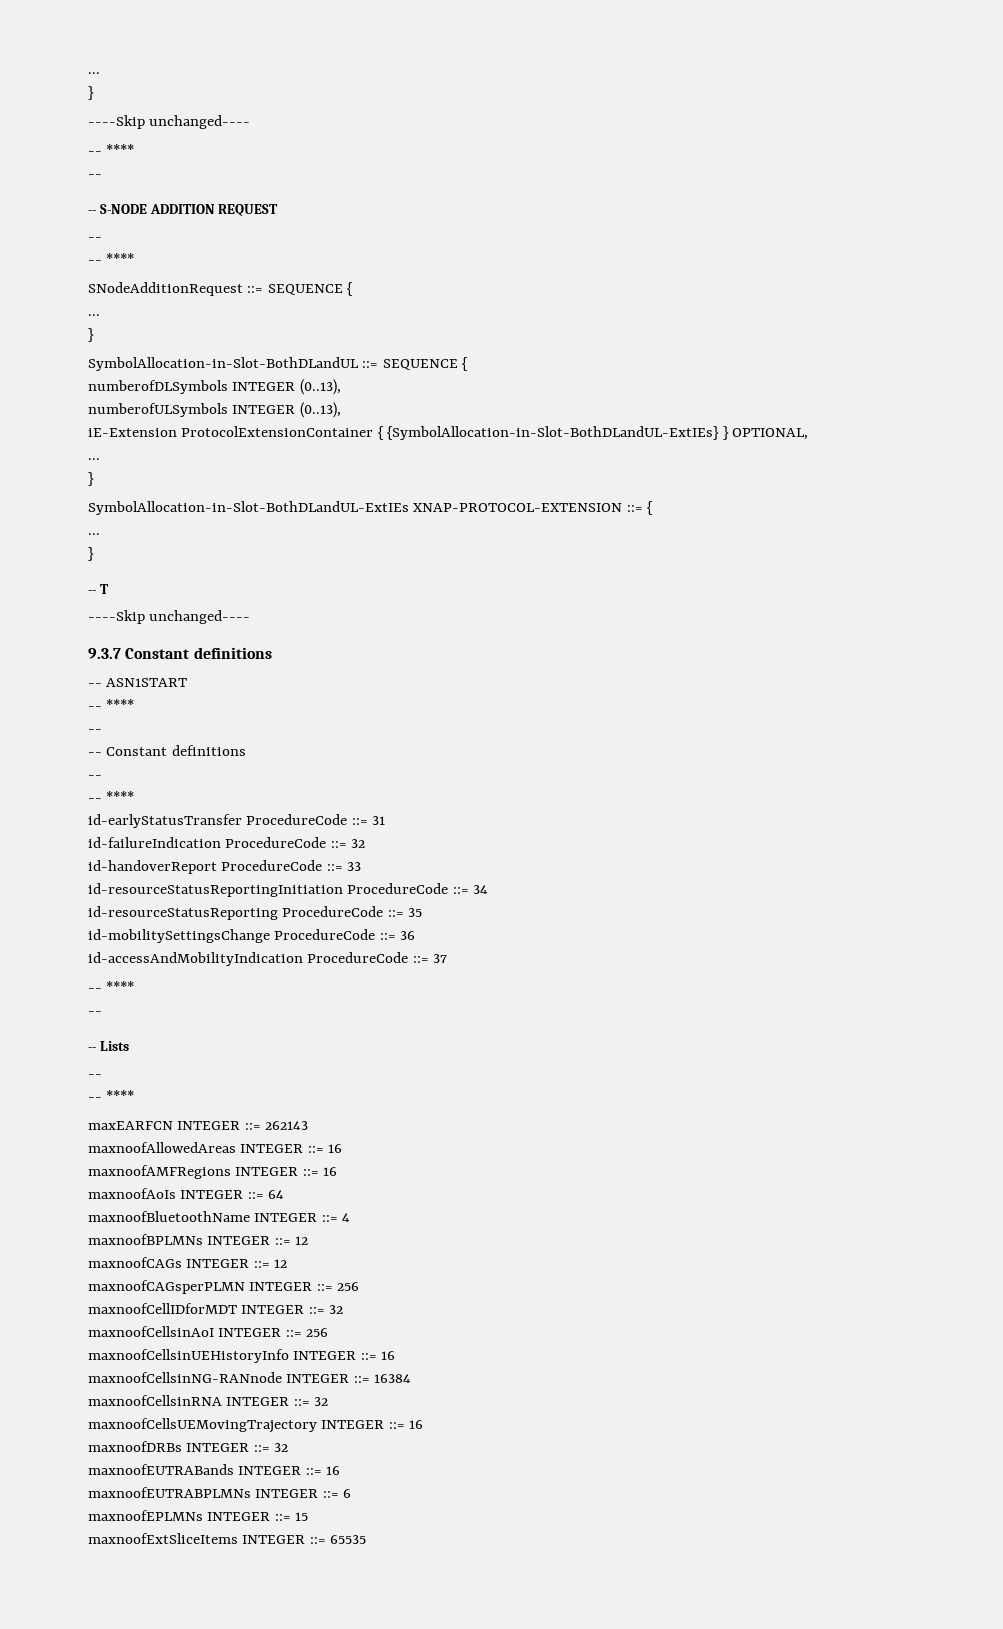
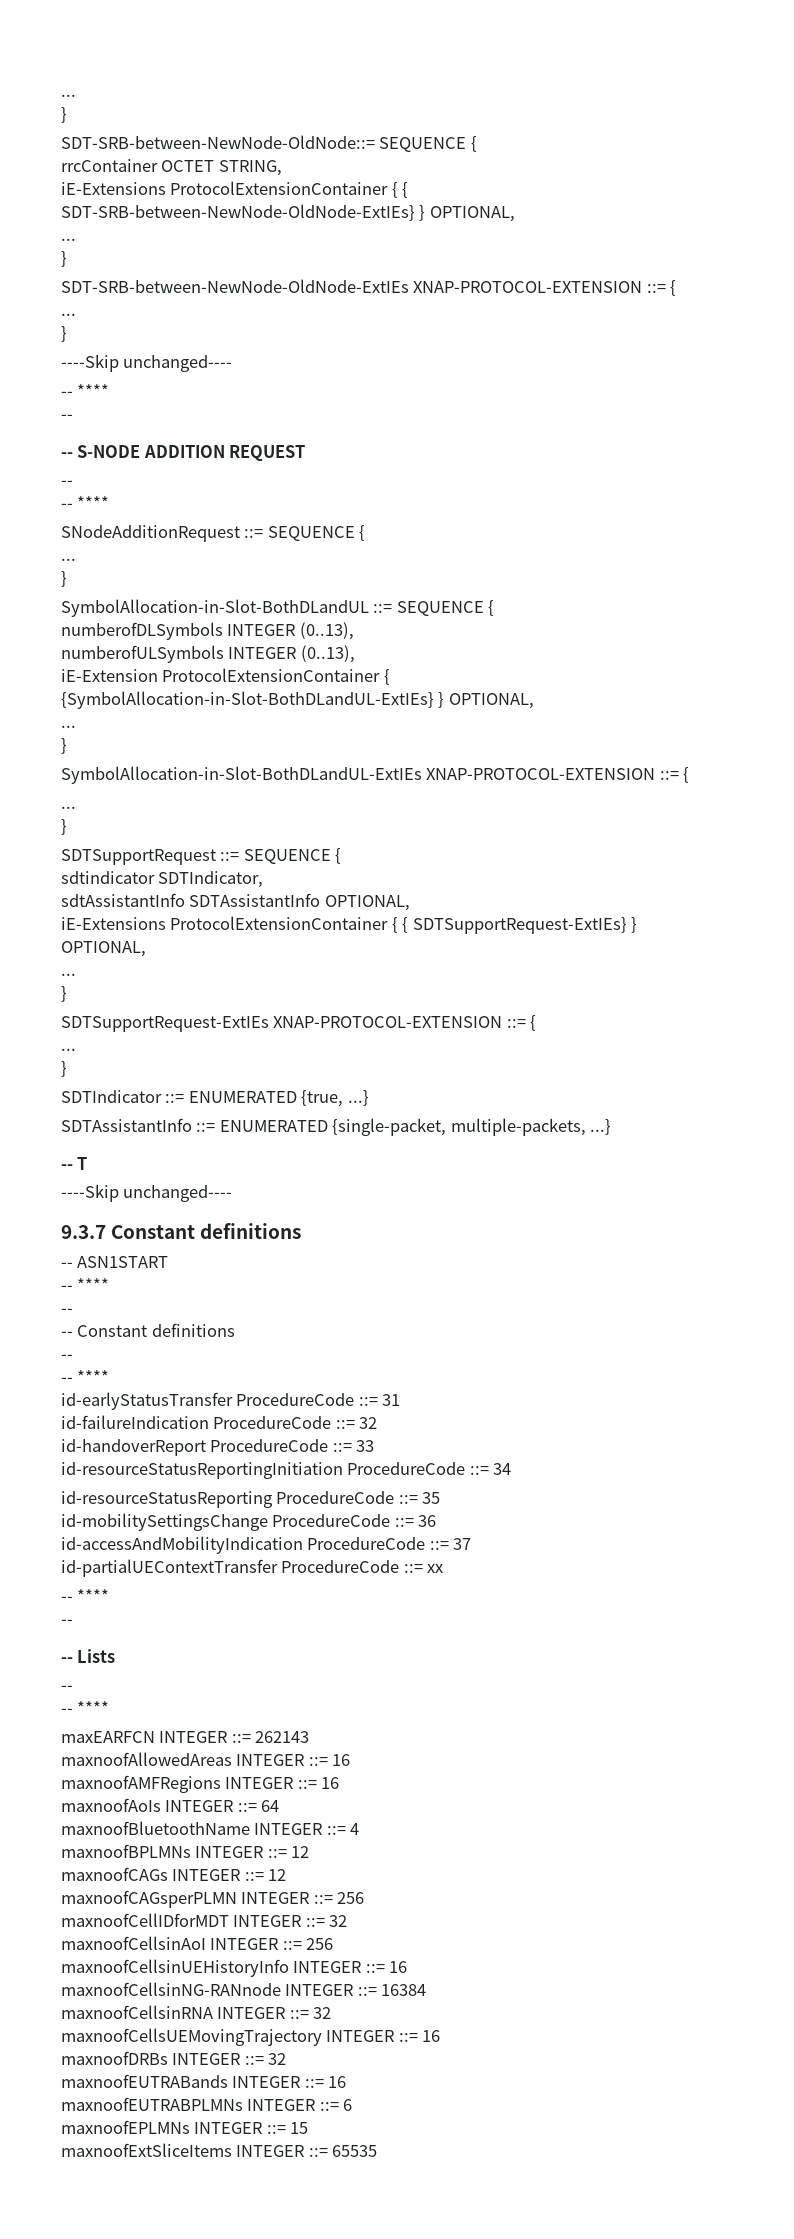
[88,72,100,74] [88,86,94,100] ... // } -> [61,94,76,97] [61,107,67,123] [61,135,477,152] [61,159,282,176] [61,181,409,198] [61,204,515,222] [61,238,76,241] [61,251,67,267] [61,279,677,296] [61,313,76,316] [61,326,67,342] ... // } // SDT-SRB-between-NewNode-OldNode::= SEQUENCE { // rrcContainer OCTET STRING, // iE-Extensions ProtocolExtensionContainer { { SDT-SRB-between-NewNode-OldNode-ExtIEs} } OPTIONAL, // ... // } // SDT-SRB-between-NewNode-OldNode-ExtIEs XNAP-PROTOCOL-EXTENSION ::= { // ... // }
(94, 554) none -> [61,848,342,865] [61,871,264,888] [61,893,410,911] [61,916,638,934] [61,941,146,957] [61,973,76,976] [61,986,67,1002] [61,1015,537,1032] [61,1048,76,1051] [61,1061,67,1077] [61,1090,369,1107] [61,1118,612,1136] // SDTSupportRequest ::= SEQUENCE { // sdtindicator SDTIndicator, // sdtAssistantInfo SDTAssistantInfo OPTIONAL, // iE-Extensions ProtocolExtensionContainer { { SDTSupportRequest-ExtIEs} } OPTIONAL, // ... // } // SDTSupportRequest-ExtIEs XNAP-PROTOCOL-EXTENSION ::= { // ... // } // SDTIndicator ::= ENUMERATED {true, ...} // SDTAssistantInfo ::= ENUMERATED {single-packet, multiple-packets, ...}
(448, 958) none -> [61,1559,444,1577] // id-partialUEContextTransfer ProcedureCode ::= xx

